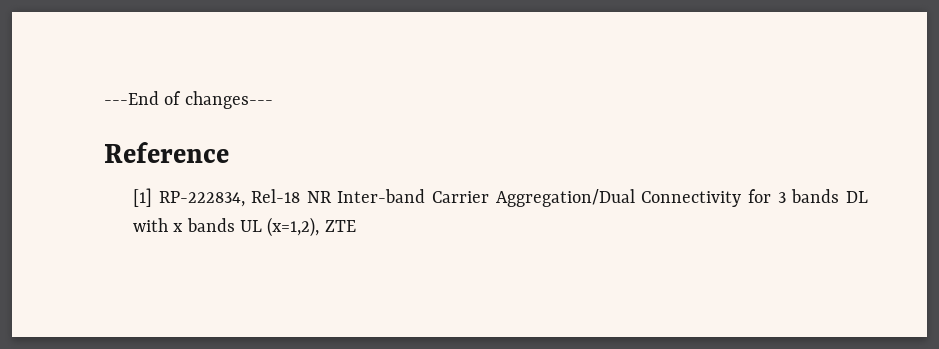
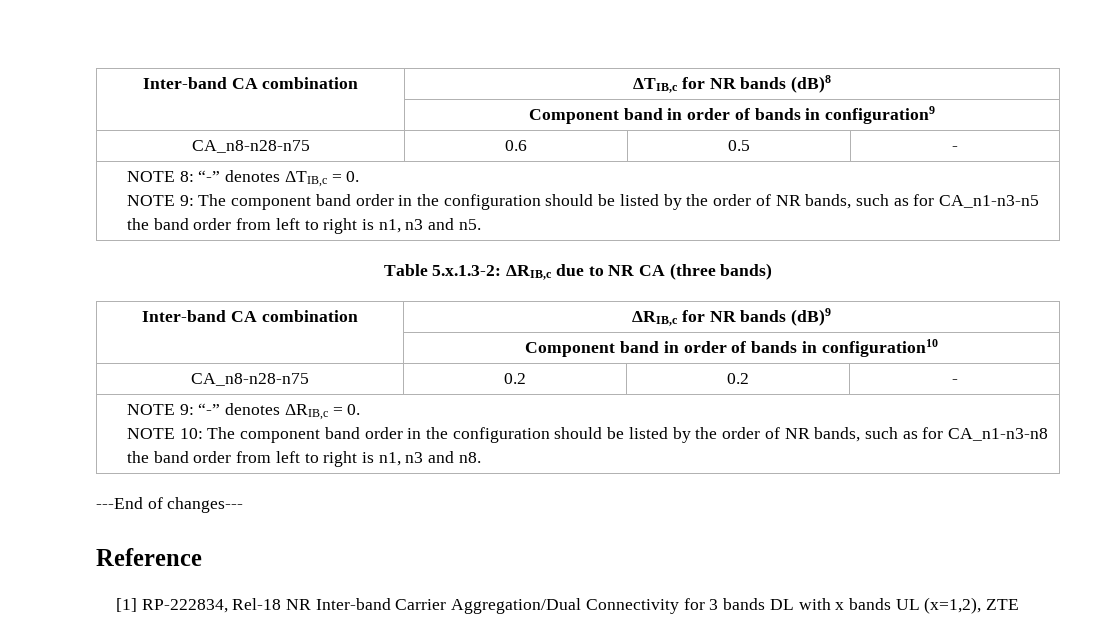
(104, 98) none -> [142,77,359,89] [633,75,831,93] [528,106,936,124] [191,140,310,153] [505,140,527,151] [728,140,750,151] [952,146,958,151] [126,170,360,187] [126,194,1040,210] [126,218,481,234] [383,263,773,280] [142,310,358,322] [632,308,831,326] [525,339,938,357] [191,373,309,386] [504,373,526,384] [727,373,749,384] [951,379,958,384] [126,403,361,420] [126,427,1049,443] [126,451,481,467] Inter-band CA combination | ΔTIB,c for NR bands (dB)8 // | Component band in order of bands in configuration9 // CA_n8-n28-n75 | 0.6 | 0.5 | - // NOTE 8: “-” denotes ΔTIB,c = 0. // NOTE 9: The component band order in the configuration should be listed by the order of NR bands, such as for CA_n1-n3-n5 the band order from left to right is n1, n3 and n5. // Table 5.x.1.3-2: ΔRIB,c due to NR CA (three bands) // Inter-band CA combination | ΔRIB,c for NR bands (dB)9 // | Component band in order of bands in configuration10 // CA_n8-n28-n75 | 0.2 | 0.2 | - // NOTE 9: “-” denotes ΔRIB,c = 0. // NOTE 10: The component band order in the configuration should be listed by the order of NR bands, such as for CA_n1-n3-n8 the band order from left to right is n1, n3 and n8. //

